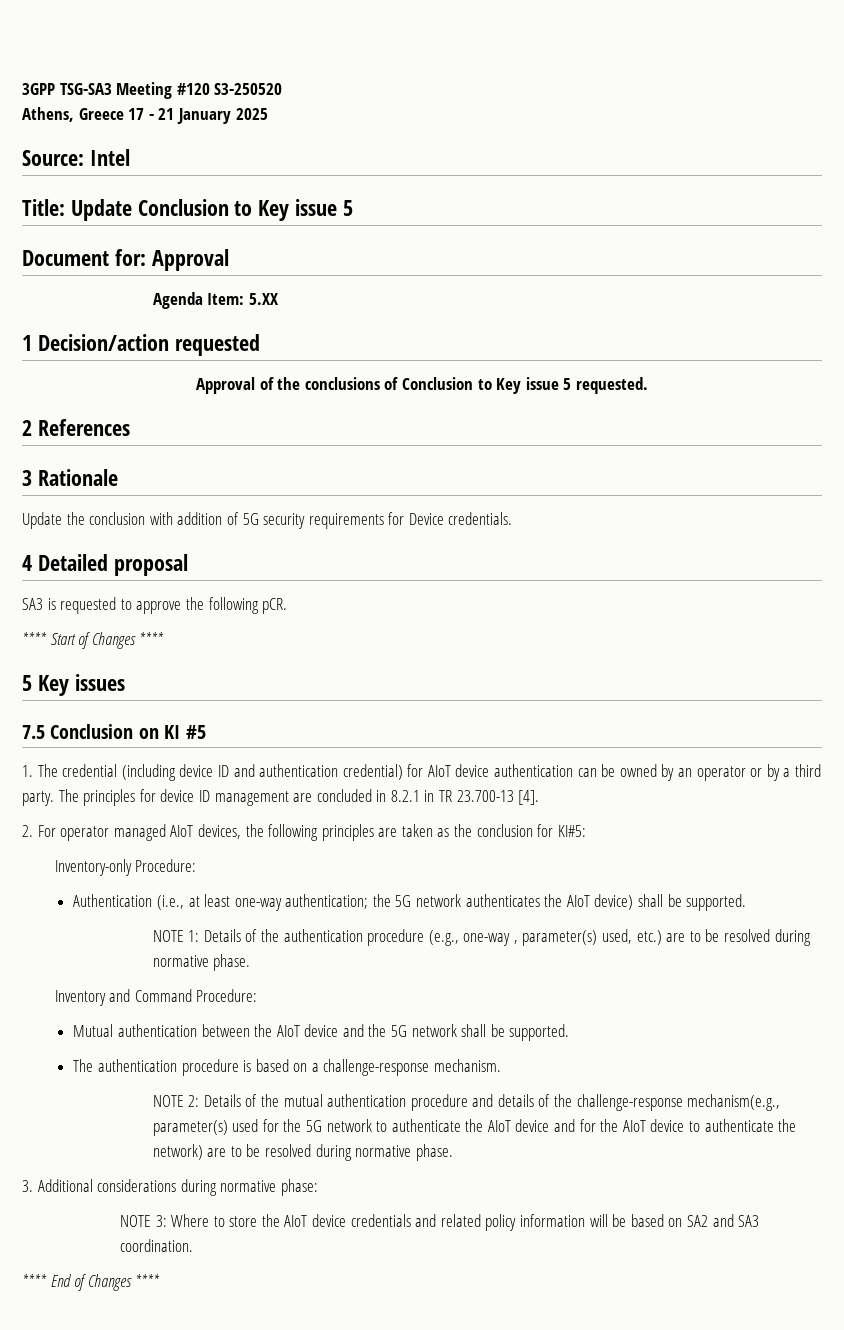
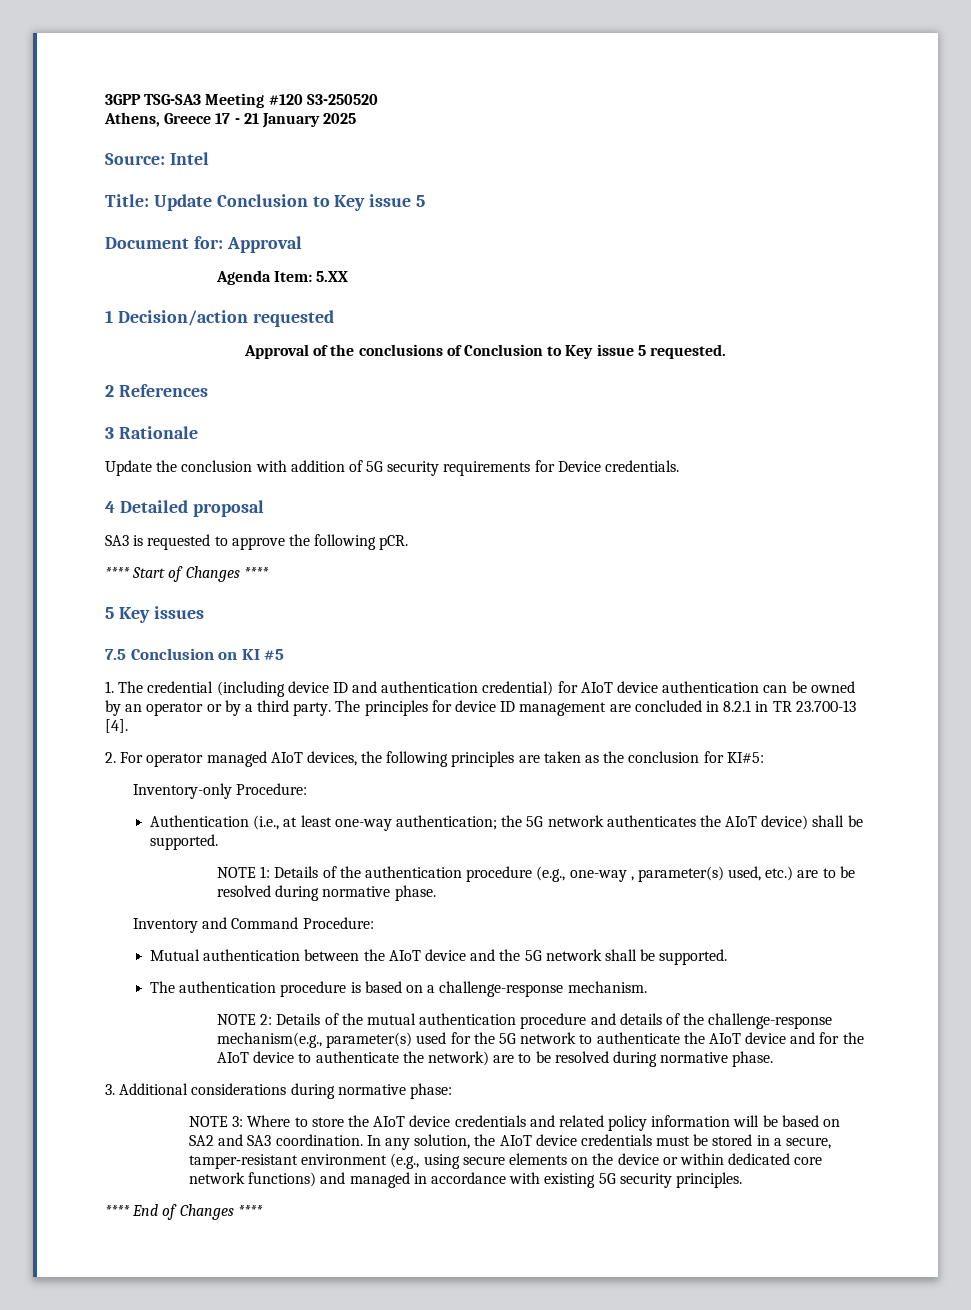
(193, 1245) none -> [366,1134,831,1150] [189,1153,823,1169] [189,1172,742,1188] In any solution, the AIoT device credentials must be stored in a secure, tamper‑resistant environment (e.g., using secure elements on the device or within dedicated core network functions) and managed in accordance with existing 5G security principles.

